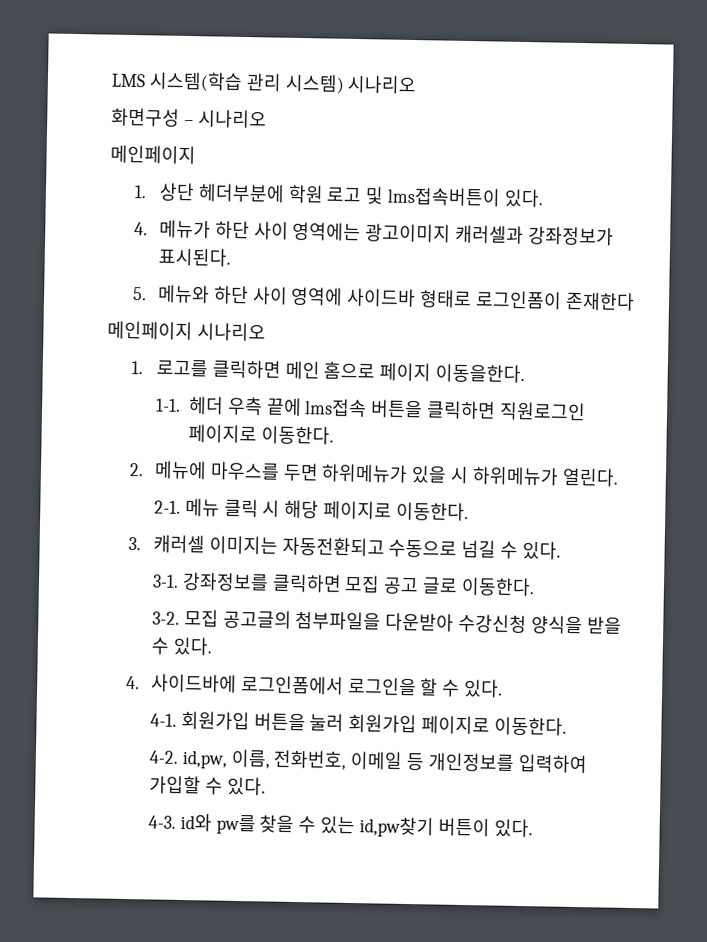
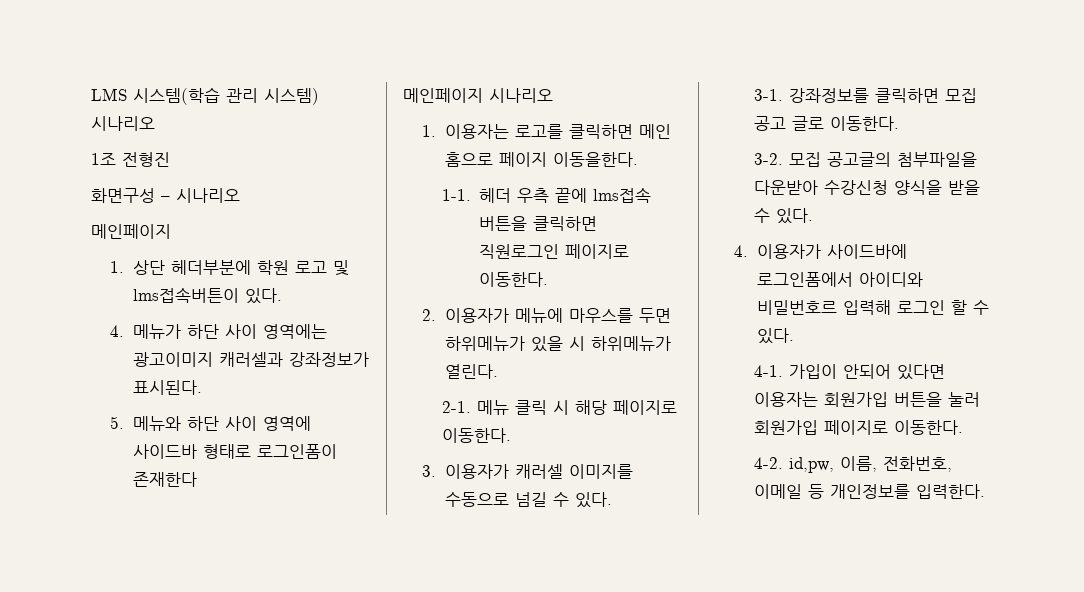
(418, 84) none -> [91,152,170,167] // 1조 전형진
(143, 368) none -> [444,124,509,139] 이용자는
(144, 470) none -> [444,308,509,323] 이용자가
[152,534,385,557] 캐러셀 이미지는 자동전환되고 -> [444,464,633,479] 이용자가 캐러셀 이미지를
(140, 682) none -> [756,244,821,259] 이용자가
[347,676,417,697] 로그인을 -> [858,272,923,287] [756,300,945,315] 아이디와 비밀번호르 입력해 로그인
(177, 720) none -> [788,364,945,380] [753,392,818,407] 가입이 안되어 있다면 이용자는
[517,753,587,774] [148,775,266,796] [147,812,533,838] 입력하여 가입할 수 있다. // 4-3. id와 pw를 찾을 수 있는 id,pw찾기 버튼이 있다. -> [915,484,985,499] 입력한다.

